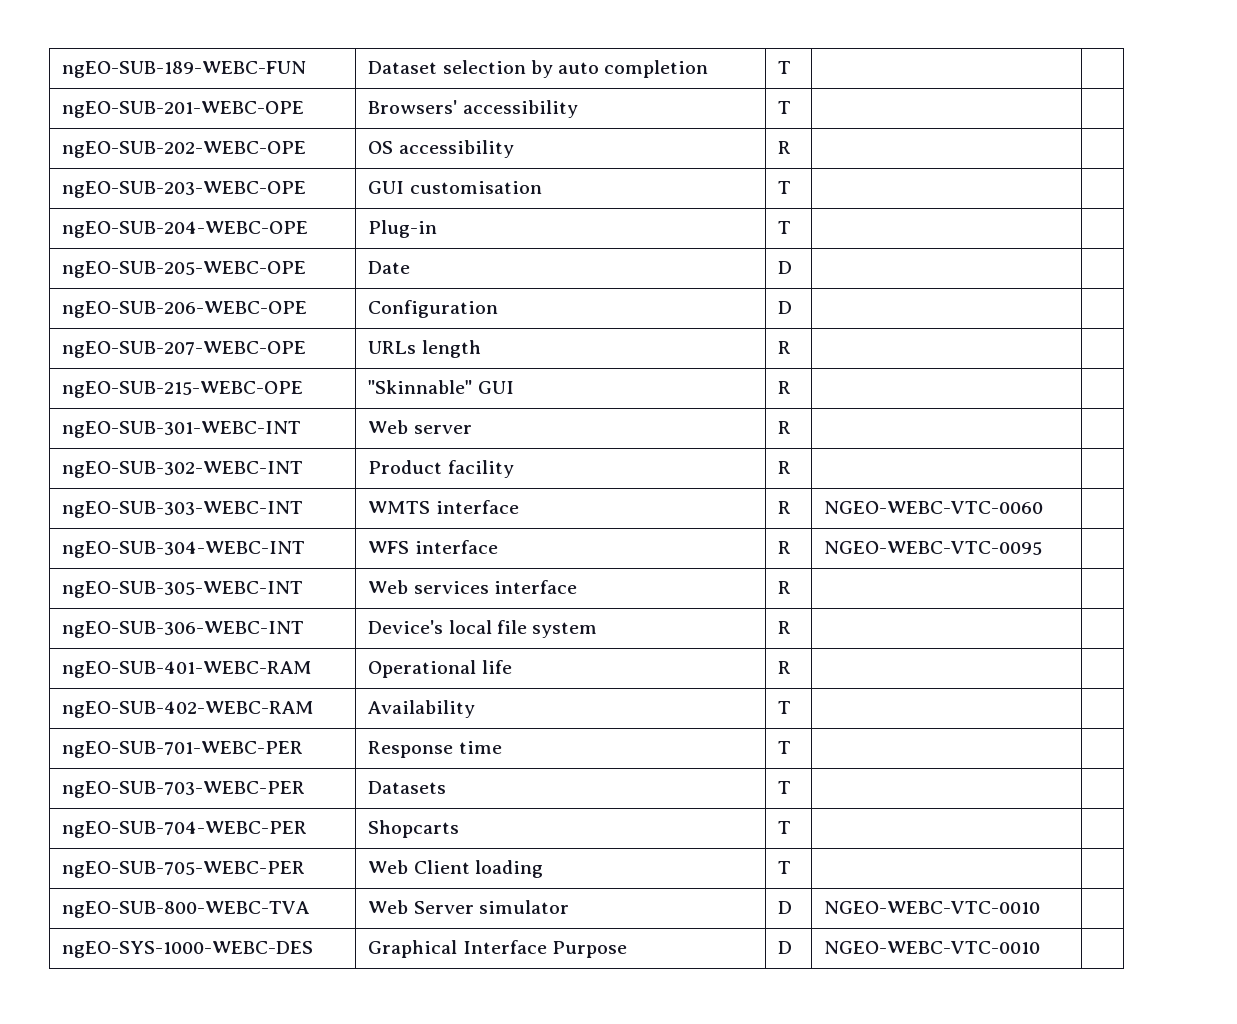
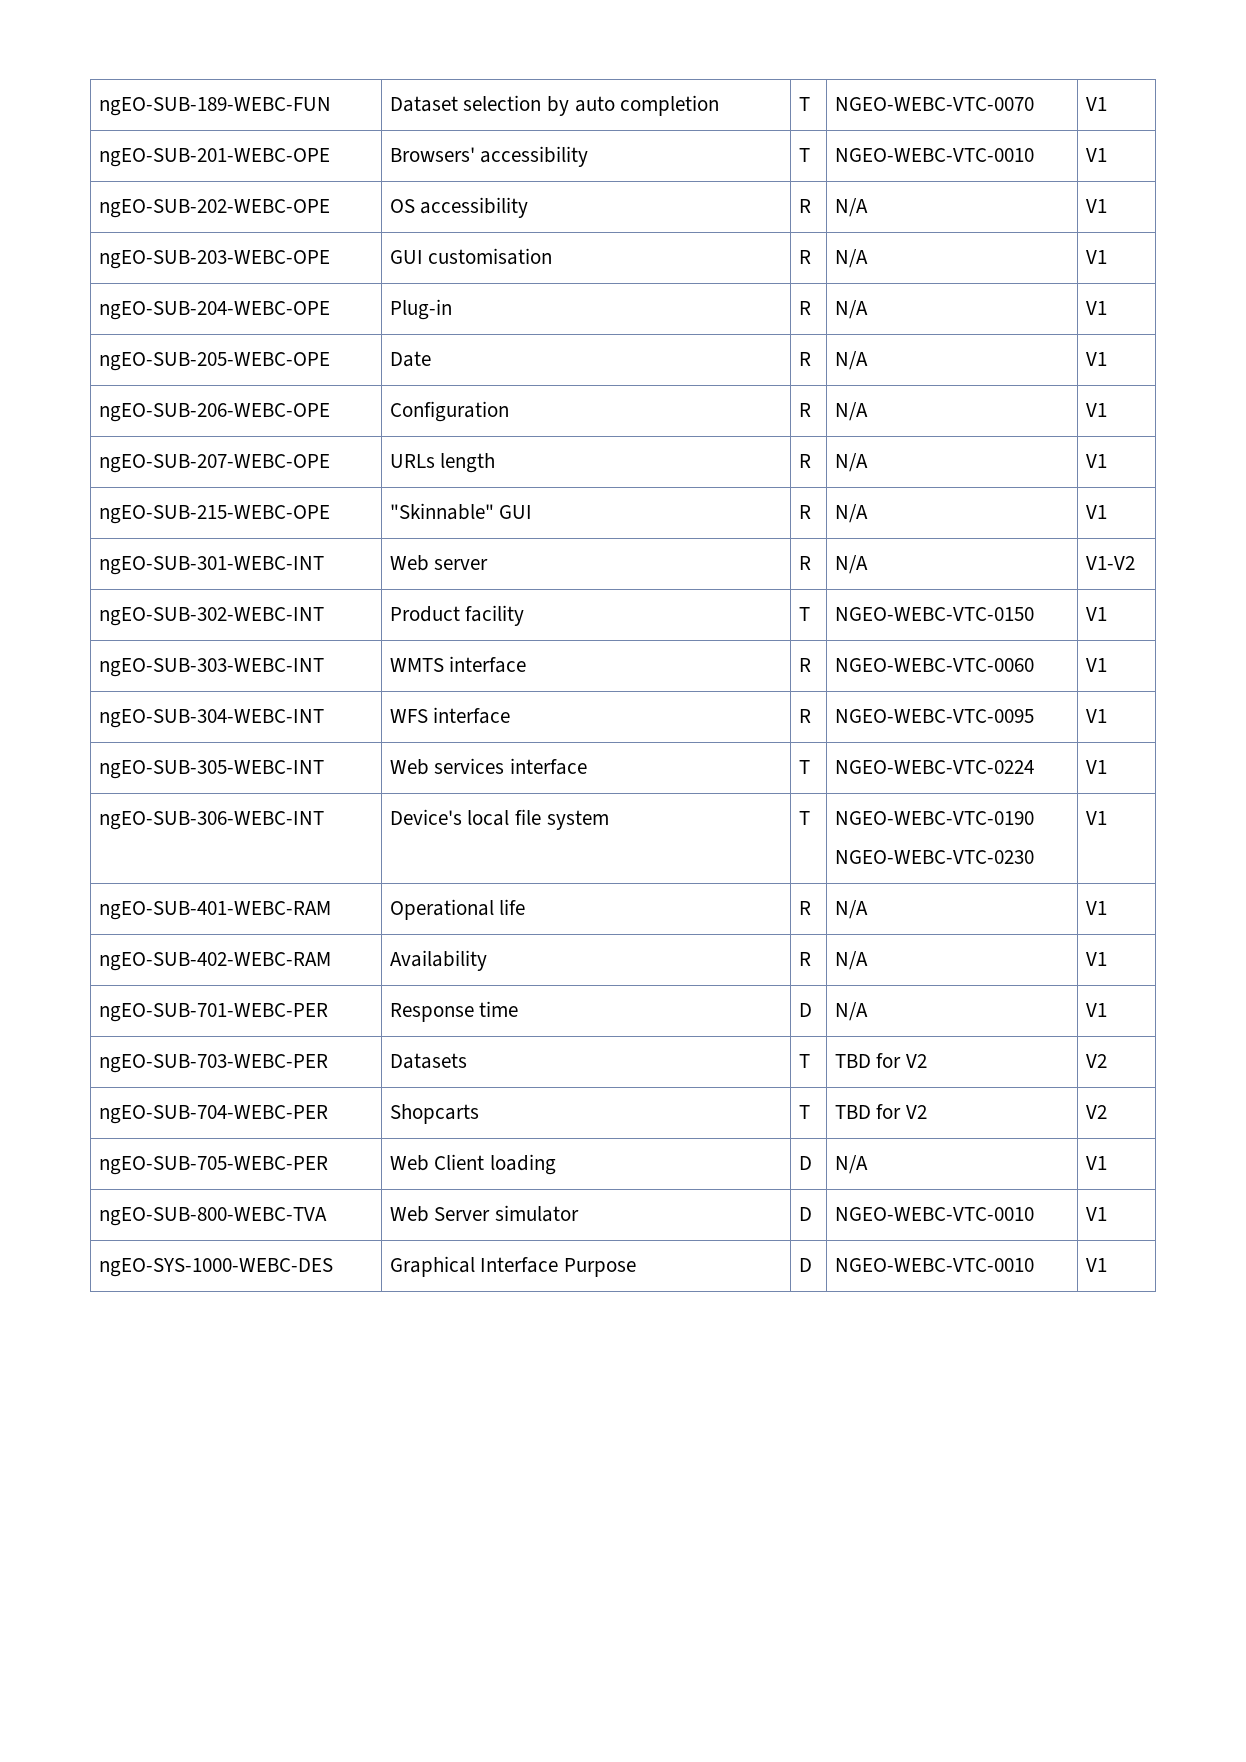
(792, 67) | -> [834,97,1034,111] [1085,97,1107,111] NGEO-WEBC-VTC-0070 | V1
(792, 107) | -> [834,148,1034,162] [1085,148,1107,162] NGEO-WEBC-VTC-0010 | V1
(792, 147) | -> [834,198,868,217] [1085,199,1107,213] N/A | V1
[778,181,792,194] T | | -> [798,250,811,264] [834,249,868,268] [1085,250,1107,264] R | N/A | V1
[778,221,792,234] T | | -> [798,301,811,315] [834,300,868,319] [1085,301,1107,315] R | N/A | V1
[778,261,793,274] D | | -> [798,352,811,366] [834,351,868,370] [1085,352,1107,366] R | N/A | V1
[778,301,793,314] D | | -> [798,403,811,417] [834,402,868,421] [1085,403,1107,417] R | N/A | V1
(792, 347) | -> [834,453,868,472] [1085,454,1107,468] N/A | V1
(792, 387) | -> [834,504,868,523] [1085,505,1107,519] N/A | V1
(792, 427) | -> [834,555,868,574] [1085,556,1135,570] N/A | V1-V2
[778,461,792,474] R | | -> [798,607,810,621] [834,607,1034,621] [1085,607,1107,621] T | NGEO-WEBC-VTC-0150 | V1
(1044, 507) none -> [1085,658,1107,672] V1
(1043, 548) none -> [1085,709,1107,723] V1
[778,581,792,594] R | | -> [798,760,810,774] [834,760,1034,774] [1085,760,1107,774] T | NGEO-WEBC-VTC-0224 | V1
[778,621,792,634] R | | -> [798,811,810,825] [834,811,1034,825] [834,850,1034,864] [1085,811,1107,825] T | NGEO-WEBC-VTC-0190 // NGEO-WEBC-VTC-0230 | V1
(792, 667) | -> [834,900,868,919] [1085,901,1107,915] N/A | V1
[778,701,792,714] T | | -> [798,952,811,966] [834,951,868,970] [1085,952,1107,966] R | N/A | V1
[778,741,792,754] T | | -> [798,1003,812,1017] [834,1002,868,1021] [1085,1003,1107,1017] D | N/A | V1
(792, 787) | -> [834,1053,927,1068] [1085,1054,1107,1068] TBD for V2 | V2
(792, 827) | -> [834,1104,927,1119] [1085,1105,1107,1119] TBD for V2 | V2
[778,861,792,874] T | | -> [798,1156,812,1170] [834,1155,868,1174] [1085,1156,1107,1170] D | N/A | V1
(1041, 907) none -> [1085,1207,1107,1221] V1
(1041, 947) none -> [1085,1258,1107,1272] V1

